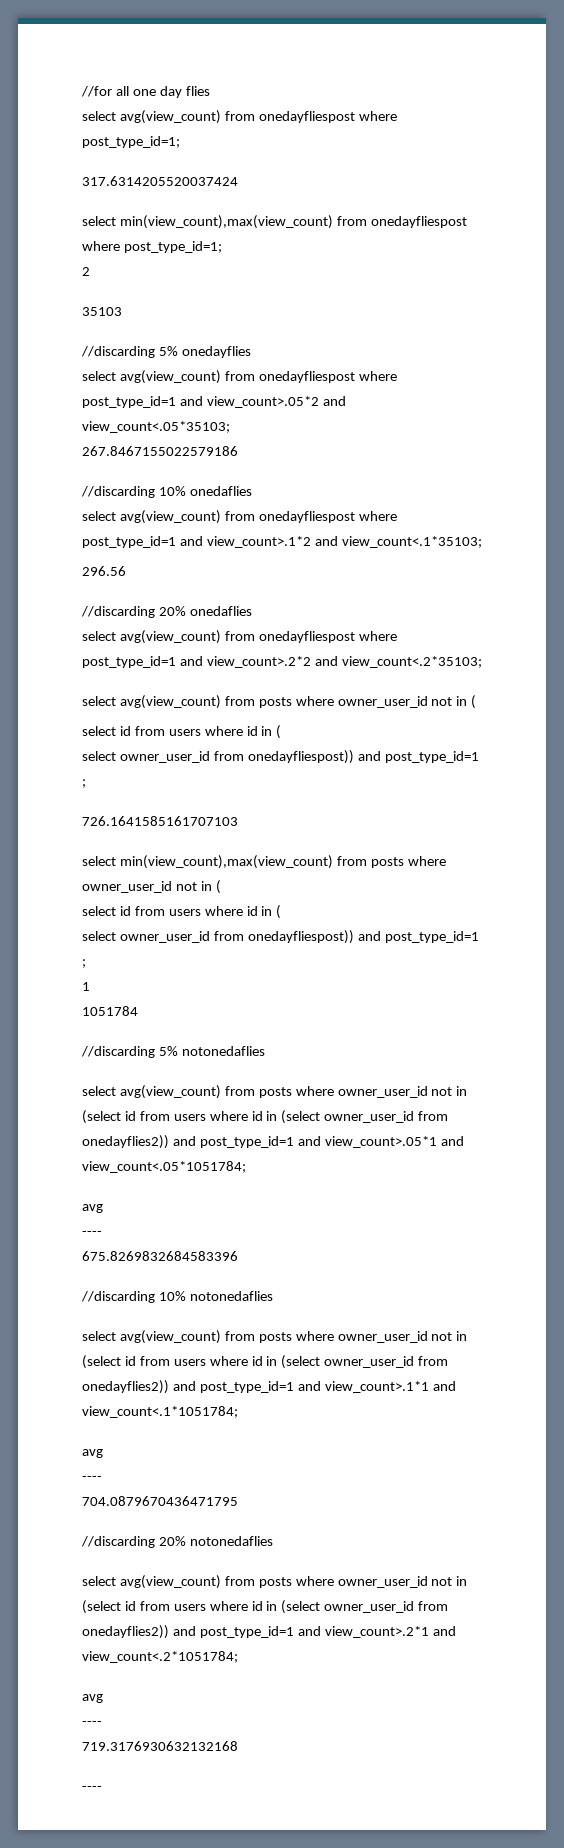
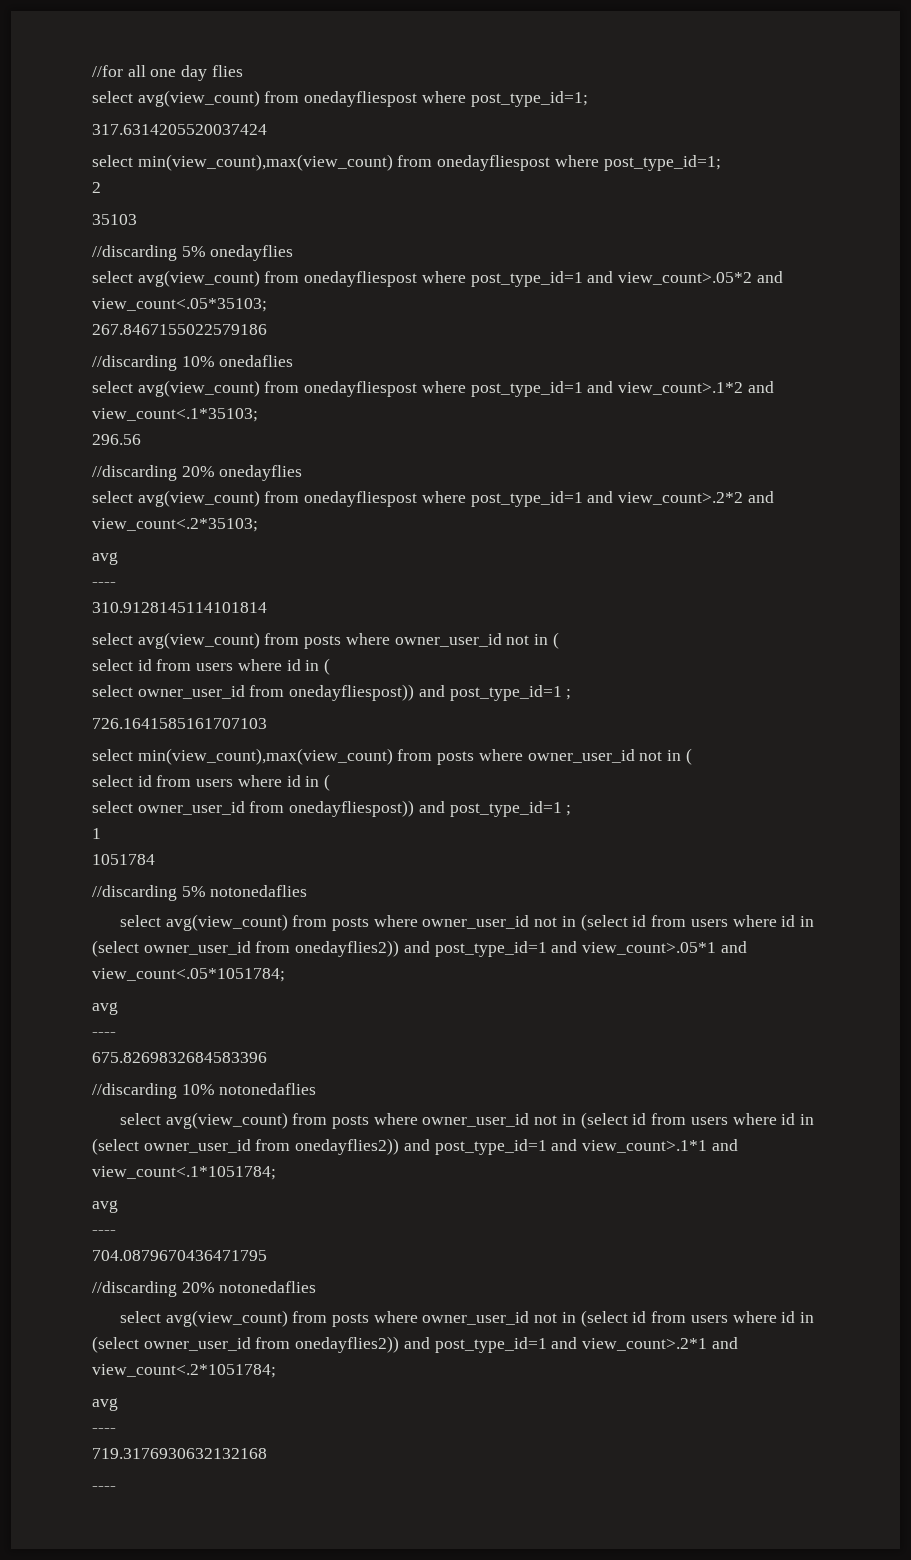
[189,606,252,616] onedaflies -> [219,465,303,481] onedayflies
(482, 662) none -> [92,552,118,565] [92,582,116,587] [92,602,267,613] // avg // ---- // 310.9128145114101814

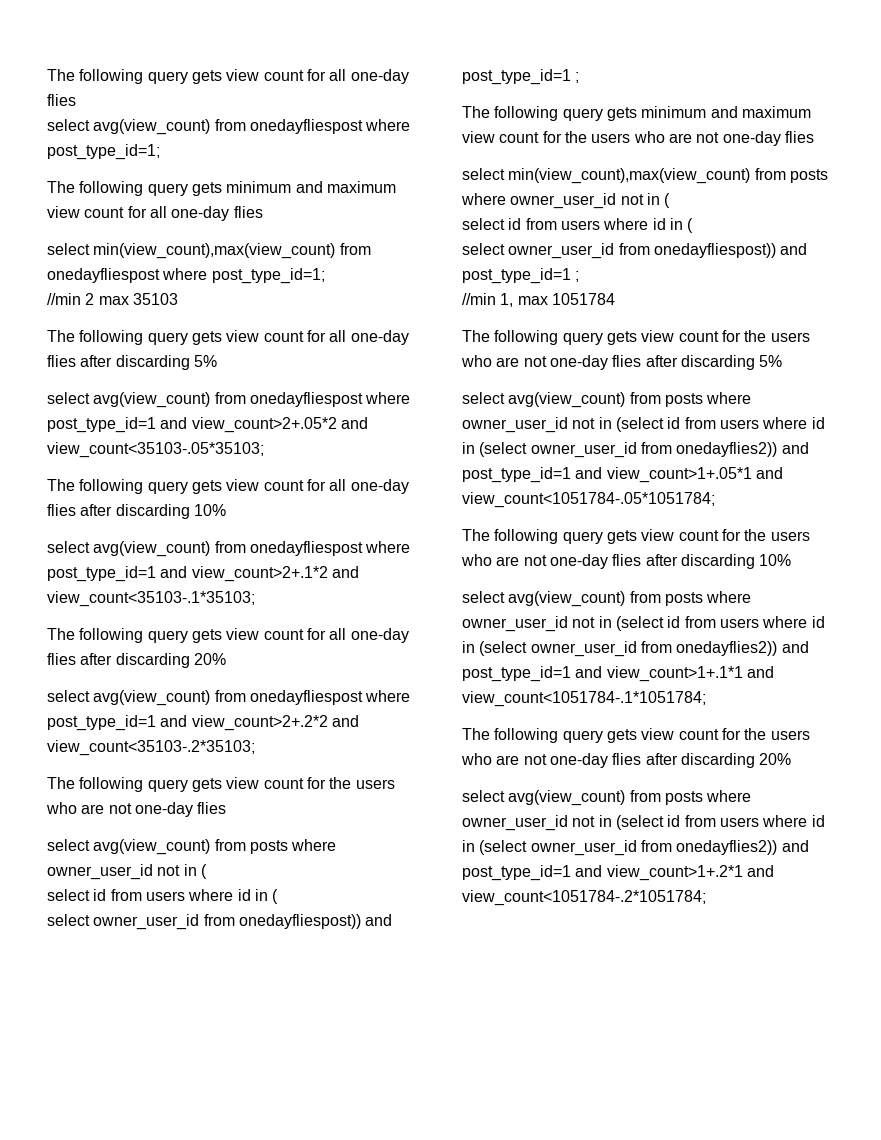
[92,65,208,81] //for all one day -> [47,69,409,84] The following query gets view count for all one-day
[92,124,267,135] 317.6314205520037424 -> [47,181,396,196] [47,206,263,221] The following query gets minimum and maximum view count for all one-day flies
(721, 163) none -> [47,293,81,305] //min
(101, 187) // -> [98,296,129,305] max
[92,245,294,261] [92,270,783,287] [92,298,267,312] [92,324,267,335] [92,355,294,371] [92,380,774,397] [92,408,258,422] [92,434,141,445] [92,465,303,481] [92,490,774,507] [92,518,258,532] [92,552,118,565] [92,582,116,587] [92,602,267,613] //discarding 5% onedayflies // select avg(view_count) from onedayfliespost where post_type_id=1 and view_count>.05*2 and view_count<.05*35103; // 267.8467155022579186 // //discarding 10% onedaflies // select avg(view_count) from onedayfliespost where post_type_id=1 and view_count>.1*2 and view_count<.1*35103; // 296.56 // //discarding 20% onedayflies // select avg(view_count) from onedayfliespost where post_type_id=1 and view_count>.2*2 and view_count<.2*35103; // avg // ---- // 310.9128145114101814 -> [47,330,409,345] [47,355,217,370] [47,392,411,408] [47,417,368,433] [47,442,264,458] [47,479,409,494] [47,504,226,519] [47,541,411,557] [47,566,359,582] [47,591,255,607] [47,628,409,643] [47,653,226,668] [47,690,411,706] [47,715,359,731] [47,740,255,756] [47,777,395,792] [46,802,227,817] The following query gets view count for all one-day flies after discarding 5% // select avg(view_count) from onedayfliespost where post_type_id=1 and view_count>2+.05*2 and view_count<35103-.05*35103; // The following query gets view count for all one-day flies after discarding 10% // select avg(view_count) from onedayfliespost where post_type_id=1 and view_count>2+.1*2 and view_count<35103-.1*35103; // The following query gets view count for all one-day flies after discarding 20% // select avg(view_count) from onedayfliespost where post_type_id=1 and view_count>2+.2*2 and view_count<35103-.2*35103; // The following query gets view count for the users who are not one-day flies
[92,718,267,729] 726.1641585161707103 -> [462,106,811,121] [462,131,814,146] The following query gets minimum and maximum view count for the users who are not one-day flies
[92,828,101,839] [92,854,155,865] [92,885,308,901] 1 // 1051784 // //discarding 5% notonedaflies -> [462,293,615,307] [462,330,810,345] [461,355,783,370] //min 1, max 1051784 // The following query gets view count for the users who are not one-day flies after discarding 5%
[582,941,747,955] [92,968,285,982] [92,1002,118,1015] [92,1032,116,1037] [92,1052,267,1063] [92,1083,317,1099] view_count>.05*1 and view_count<.05*1051784; // avg // ---- // 675.8269832684583396 // //discarding 10% notonedaflies -> [606,467,783,483] [462,492,715,508] [462,529,810,544] [461,554,792,569] view_count>1+.05*1 and view_count<1051784-.05*1051784; // The following query gets view count for the users who are not one-day flies after discarding 10%
[582,1139,738,1153] [92,1166,276,1180] [92,1200,118,1213] [92,1230,116,1235] [92,1250,267,1261] [92,1281,317,1297] view_count>.1*1 and view_count<.1*1051784; // avg // ---- // 704.0879670436471795 // //discarding 20% notonedaflies -> [606,666,774,682] [462,691,706,707] [462,728,810,743] [461,753,792,768] view_count>1+.1*1 and view_count<1051784-.1*1051784; // The following query gets view count for the users who are not one-day flies after discarding 20%
[582,1337,738,1351] [92,1364,276,1378] [92,1398,118,1411] [92,1428,116,1433] [92,1448,267,1459] [92,1486,116,1491] view_count>.2*1 and view_count<.2*1051784; // avg // ---- // 719.3176930632132168 // ---- -> [606,865,774,881] [462,890,706,906] view_count>1+.2*1 and view_count<1051784-.2*1051784;

